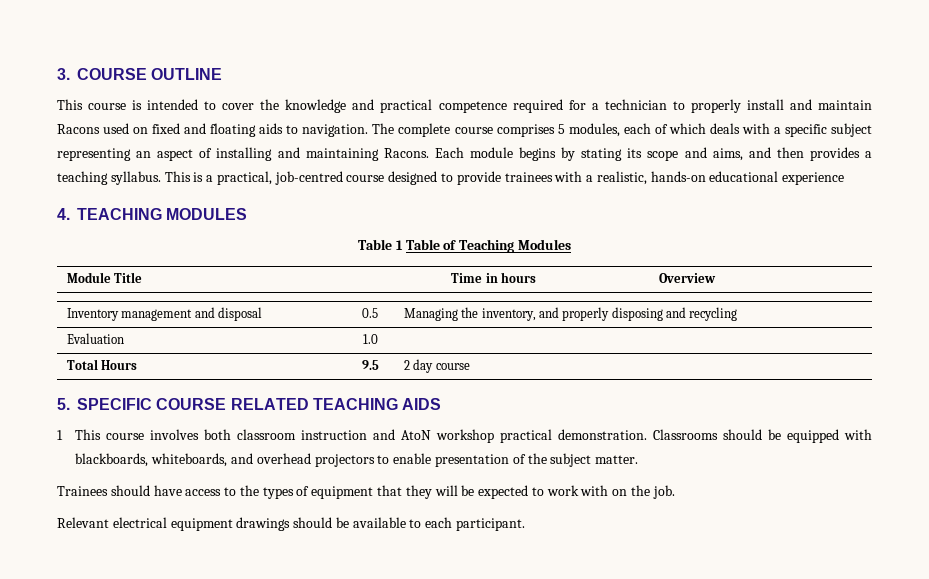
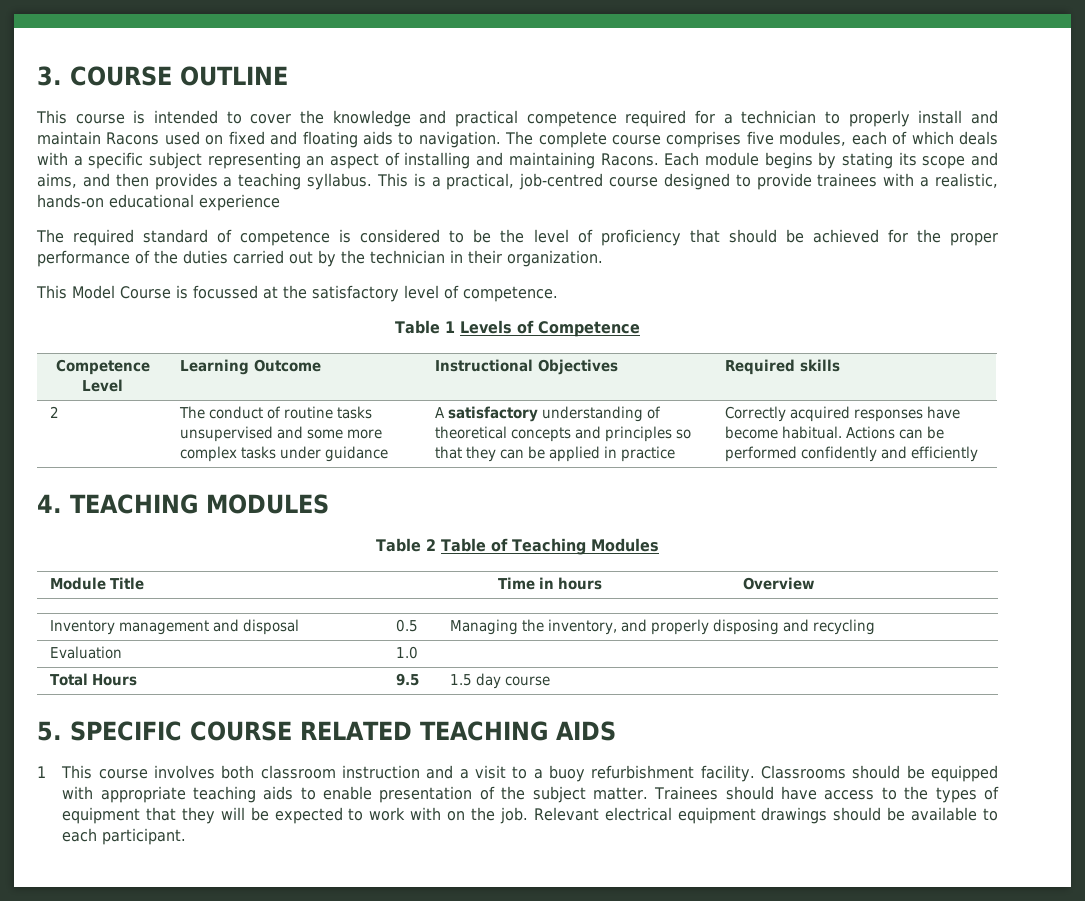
[557,124,565,134] 5 -> [746,131,774,145] five
(845, 178) none -> [36,229,999,246] [37,250,603,267] [36,285,558,302] [395,320,640,337] [55,359,150,375] [82,379,123,392] [179,359,321,375] [434,359,618,375] [724,359,840,375] [49,406,59,418] [178,406,372,419] [179,426,382,442] [179,446,388,462] [434,406,661,422] [434,426,691,442] [434,446,675,462] [724,406,960,422] [724,426,944,439] [724,446,978,462] // The required standard of competence is considered to be the level of proficiency that should be achieved for the proper performance of the duties carried out by the technician in their organization. // This Model Course is focussed at the satisfactory level of competence. // Table 1 Levels of Competence // Competence Level | Learning Outcome | Instructional Objectives | Required skills // 2 | The conduct of routine tasks unsupervised and some more complex tasks under guidance | A satisfactory understanding of theoretical concepts and principles so that they can be applied in practice | Correctly acquired responses have become habitual. Actions can be performed confidently and efficiently
[395,240,403,250] 1 -> [426,539,437,551] 2
[403,360,410,370] 2 -> [449,674,472,686] 1.5
[401,429,648,443] AtoN workshop practical demonstration. -> [459,765,755,782] a visit to a buoy refurbishment facility.
[75,453,375,467] blackboards, whiteboards, and overhead projectors -> [100,786,294,803] appropriate teaching aids
(639, 459) // -> (648, 793) none
(675, 492) // -> (528, 815) none

